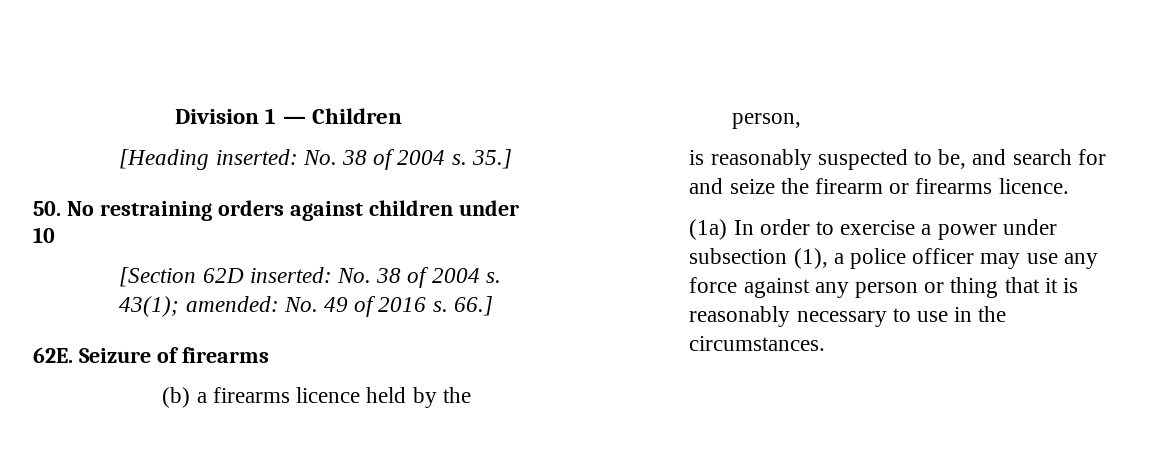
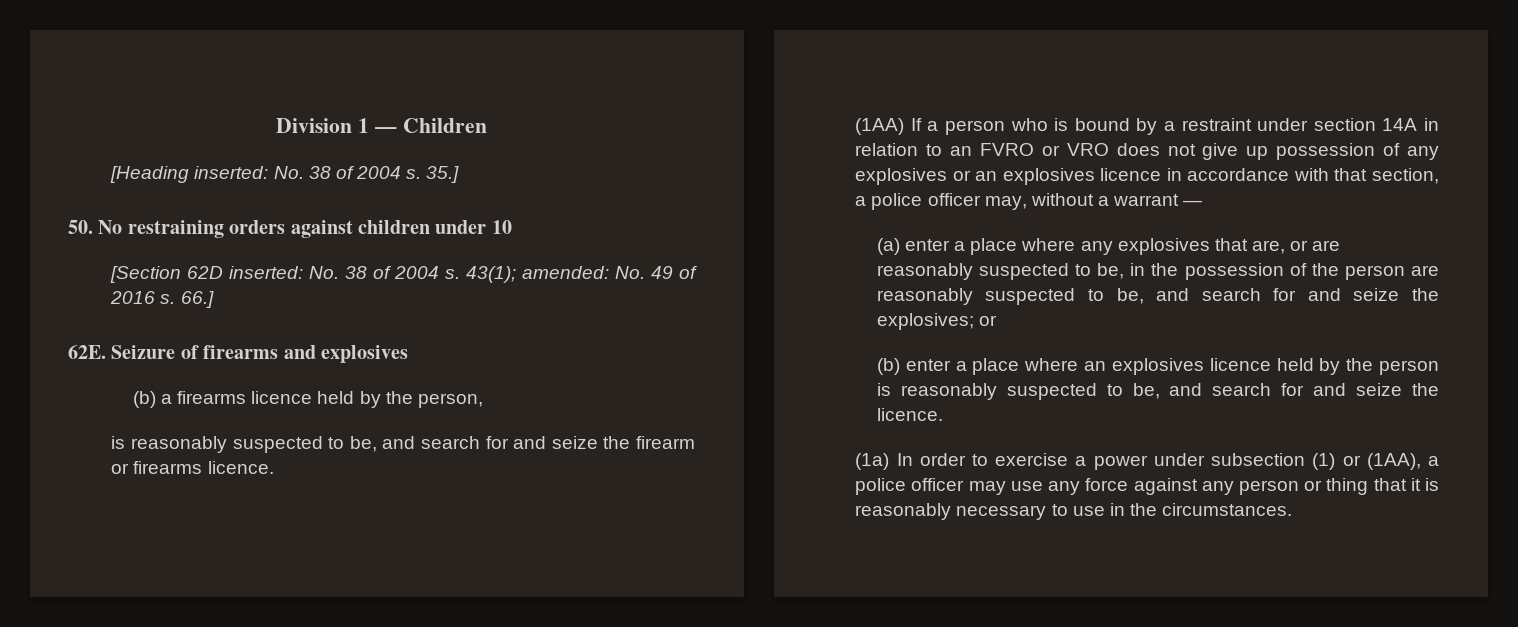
(269, 355) none -> [283,345,408,363] and explosives
(1069, 186) none -> [855,118,1439,135] [855,143,1439,160] [855,168,1439,185] [855,193,1203,210] [876,238,1341,255] [876,263,1439,280] [876,288,1439,305] [876,313,998,330] [876,358,1439,375] [876,383,1439,400] [876,408,943,421] // (1AA) If a person who is bound by a restraint under section 14A in relation to an FVRO or VRO does not give up possession of any explosives or an explosives licence in accordance with that section, a police officer may, without a warrant — // (a) enter a place where any explosives that are, or are reasonably suspected to be, in the possession of the person are reasonably suspected to be, and search for and seize the explosives; or // (b) enter a place where an explosives licence held by the person is reasonably suspected to be, and search for and seize the licence.
[793,248,828,269] (1), -> [1312,453,1421,470] (1) or (1AA),

